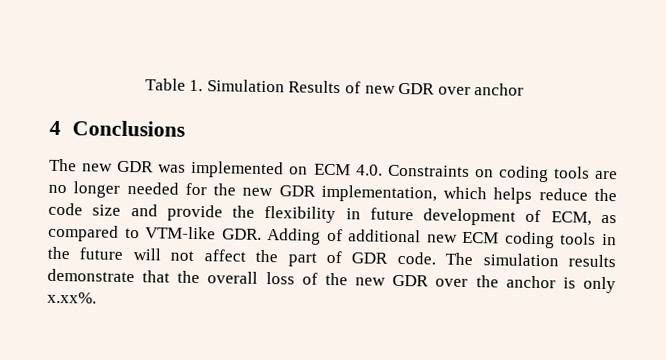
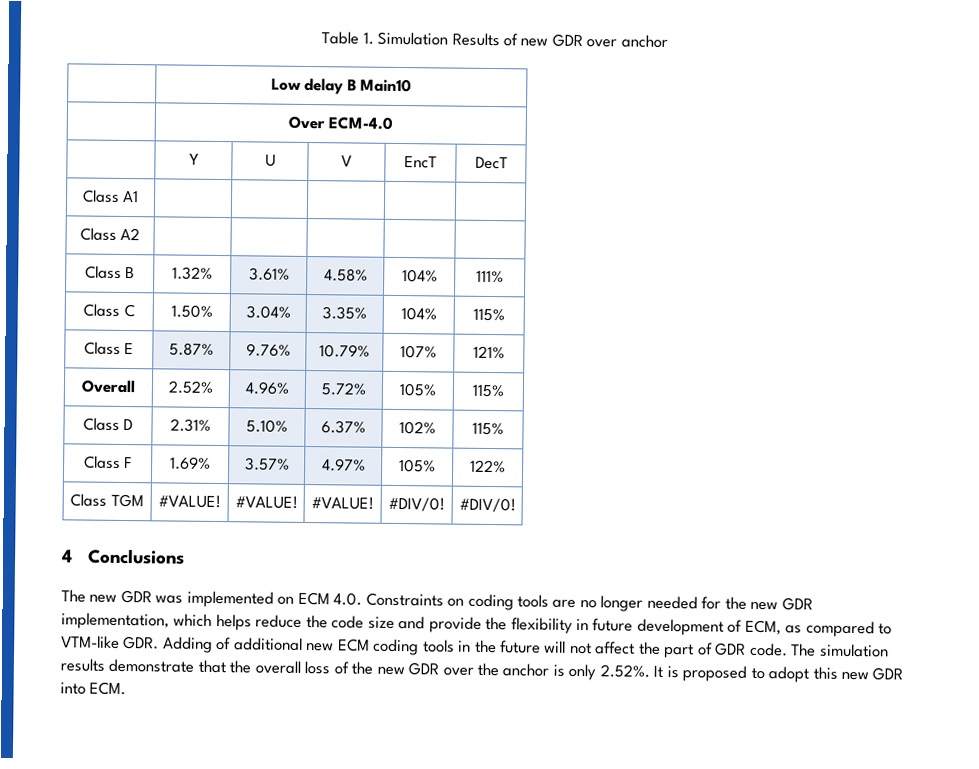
(525, 89) none -> [270,77,413,95] [287,115,394,130] [188,153,199,165] [264,154,276,167] [341,155,352,167] [404,156,437,169] [474,156,508,170] [81,189,140,203] [79,227,141,241] [84,265,136,279] [172,266,213,280] [248,267,290,281] [323,268,368,282] [401,269,438,283] [476,270,504,283] [83,303,135,318] [170,304,213,318] [245,305,291,319] [322,306,367,320] [400,307,437,321] [473,308,505,322] [83,341,135,355] [169,342,214,356] [245,343,291,357] [319,344,370,358] [400,345,437,359] [473,345,505,359] [81,379,136,394] [168,380,214,394] [244,381,290,395] [321,382,367,396] [399,383,437,397] [472,384,504,398] [82,417,134,431] [170,418,211,432] [245,419,288,433] [321,420,366,434] [399,421,436,435] [472,422,504,436] [83,455,133,469] [170,456,211,470] [244,457,290,471] [321,458,366,472] [399,459,436,473] [470,459,506,473] [70,493,144,508] [158,494,221,509] [234,495,298,509] [311,496,374,510] [388,496,445,512] [458,497,516,513] // | Low delay B Main10 // | Over ECM-4.0 // | Y | U | V | EncT | DecT // Class A1 | | | | | // Class A2 | | | | | // Class B | 1.32% | 3.61% | 4.58% | 104% | 111% // Class C | 1.50% | 3.04% | 3.35% | 104% | 115% // Class E | 5.87% | 9.76% | 10.79% | 107% | 121% // Overall | 2.52% | 4.96% | 5.72% | 105% | 115% // Class D | 2.31% | 5.10% | 6.37% | 102% | 115% // Class F | 1.69% | 3.57% | 4.97% | 105% | 122% // Class TGM | #VALUE! | #VALUE! | #VALUE! | #DIV/0! | #DIV/0!
[47,291,97,304] x.xx%. -> [599,664,904,683] [60,681,127,696] 2.52%. It is proposed to adopt this new GDR into ECM.

